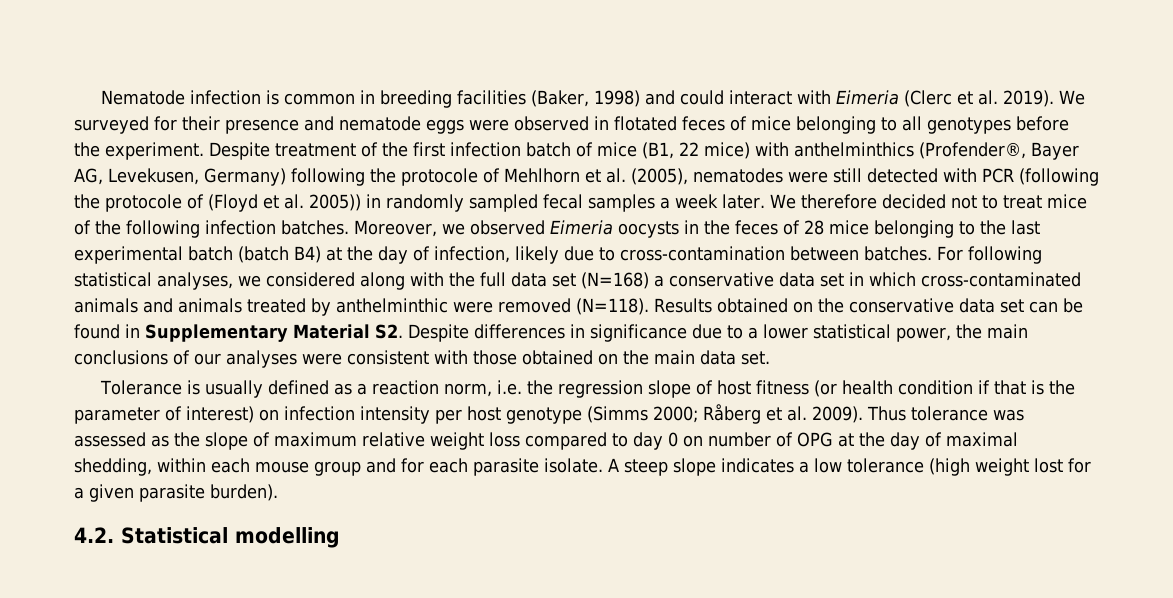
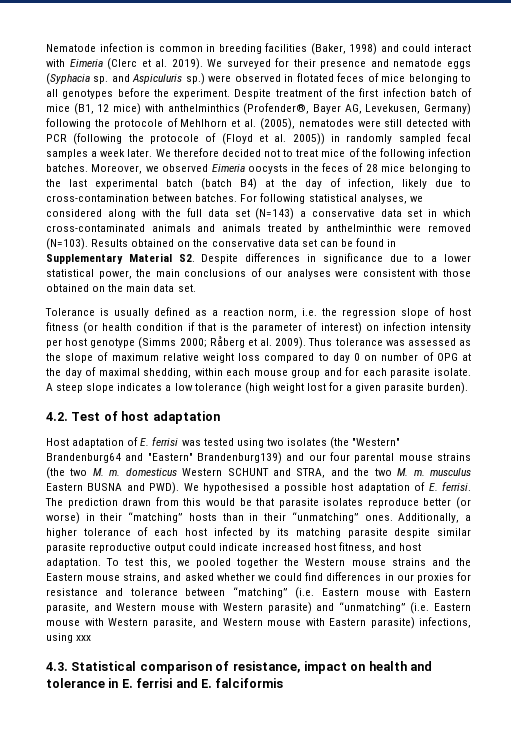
(464, 126) none -> [46,73,205,85] (Syphacia sp. and Aspiculuris sp.)
[679,142,699,156] 22 -> [97,104,110,112] 12
[581,272,649,289] (N=168) -> [255,208,295,220] (N=143)
[576,298,649,315] (N=118). -> [46,238,88,250] (N=103).
[121,527,340,548] Statistical modelling -> [71,411,220,424] [46,437,401,449] [46,452,471,464] [46,467,472,479] [46,482,472,494] [45,497,471,509] [46,512,471,524] [46,527,471,538] [46,542,421,553] [46,558,471,568] [46,572,471,583] [46,587,471,599] [46,602,472,614] [46,617,471,629] [46,633,92,643] [46,661,432,674] [46,678,284,688] Test of host adaptation // Host adaptation of E. ferrisi was tested using two isolates (the "Western" Brandenburg64 and "Eastern" Brandenburg139) and our four parental mouse strains (the two M. m. domesticus Western SCHUNT and STRA, and the two M. m. musculus Eastern BUSNA and PWD). We hypothesised a possible host adaptation of E. ferrisi. The prediction drawn from this would be that parasite isolates reproduce better (or worse) in their “matching” hosts than in their “unmatching” ones. Additionally, a higher tolerance of each host infected by its matching parasite despite similar parasite reproductive output could indicate increased host fitness, and host adaptation. To test this, we pooled together the Western mouse strains and the Eastern mouse strains, and asked whether we could find differences in our proxies for resistance and tolerance between “matching” (i.e. Eastern mouse with Eastern parasite, and Western mouse with Western parasite) and “unmatching” (i.e. Eastern mouse with Western parasite, and Western mouse with Eastern parasite) infections, using xxx // 4.3. Statistical comparison of resistance, impact on health and tolerance in E. ferrisi and E. falciformis

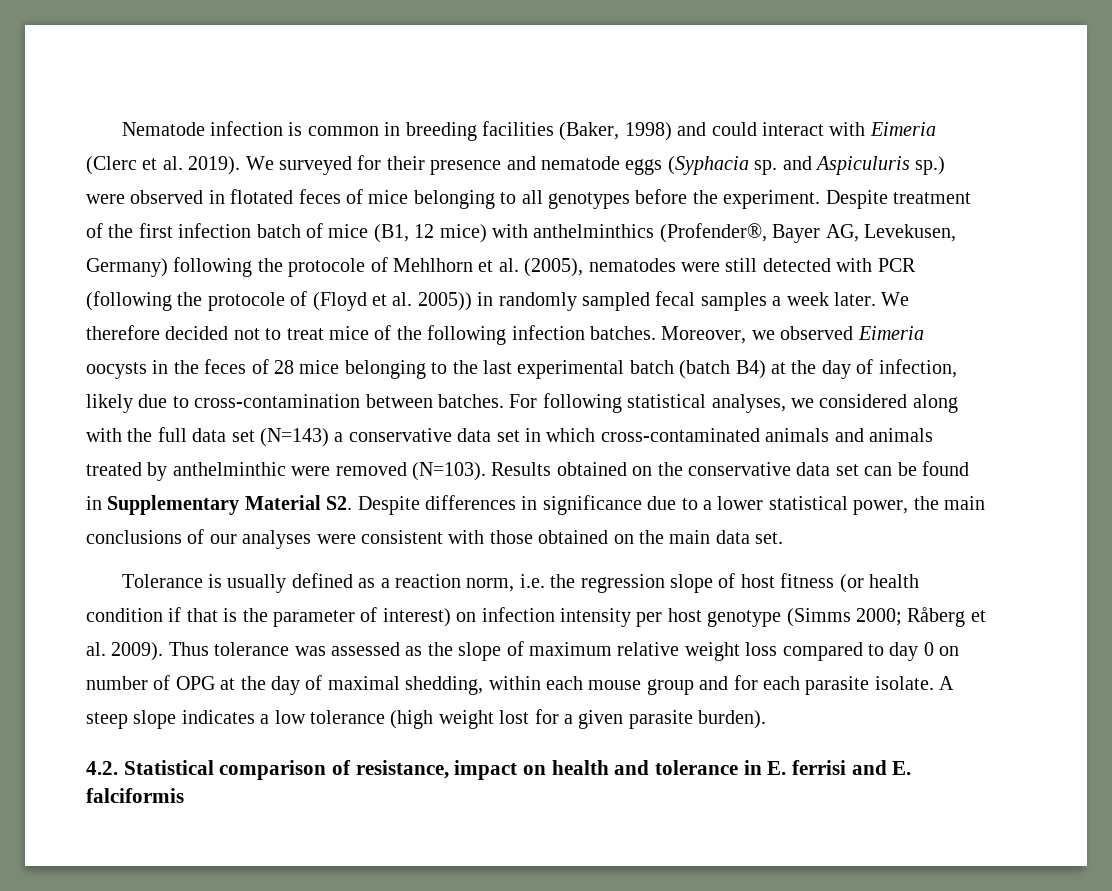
[71,411,220,424] [46,437,401,449] [46,452,471,464] [46,467,472,479] [46,482,472,494] [45,497,471,509] [46,512,471,524] [46,527,471,538] [46,542,421,553] [46,558,471,568] [46,572,471,583] [46,587,471,599] [46,602,472,614] [46,617,471,629] [46,633,92,643] [46,662,68,671] Test of host adaptation // Host adaptation of E. ferrisi was tested using two isolates (the "Western" Brandenburg64 and "Eastern" Brandenburg139) and our four parental mouse strains (the two M. m. domesticus Western SCHUNT and STRA, and the two M. m. musculus Eastern BUSNA and PWD). We hypothesised a possible host adaptation of E. ferrisi. The prediction drawn from this would be that parasite isolates reproduce better (or worse) in their “matching” hosts than in their “unmatching” ones. Additionally, a higher tolerance of each host infected by its matching parasite despite similar parasite reproductive output could indicate increased host fitness, and host adaptation. To test this, we pooled together the Western mouse strains and the Eastern mouse strains, and asked whether we could find differences in our proxies for resistance and tolerance between “matching” (i.e. Eastern mouse with Eastern parasite, and Western mouse with Western parasite) and “unmatching” (i.e. Eastern mouse with Western parasite, and Western mouse with Eastern parasite) infections, using xxx // 4.3. -> (118, 768) none

